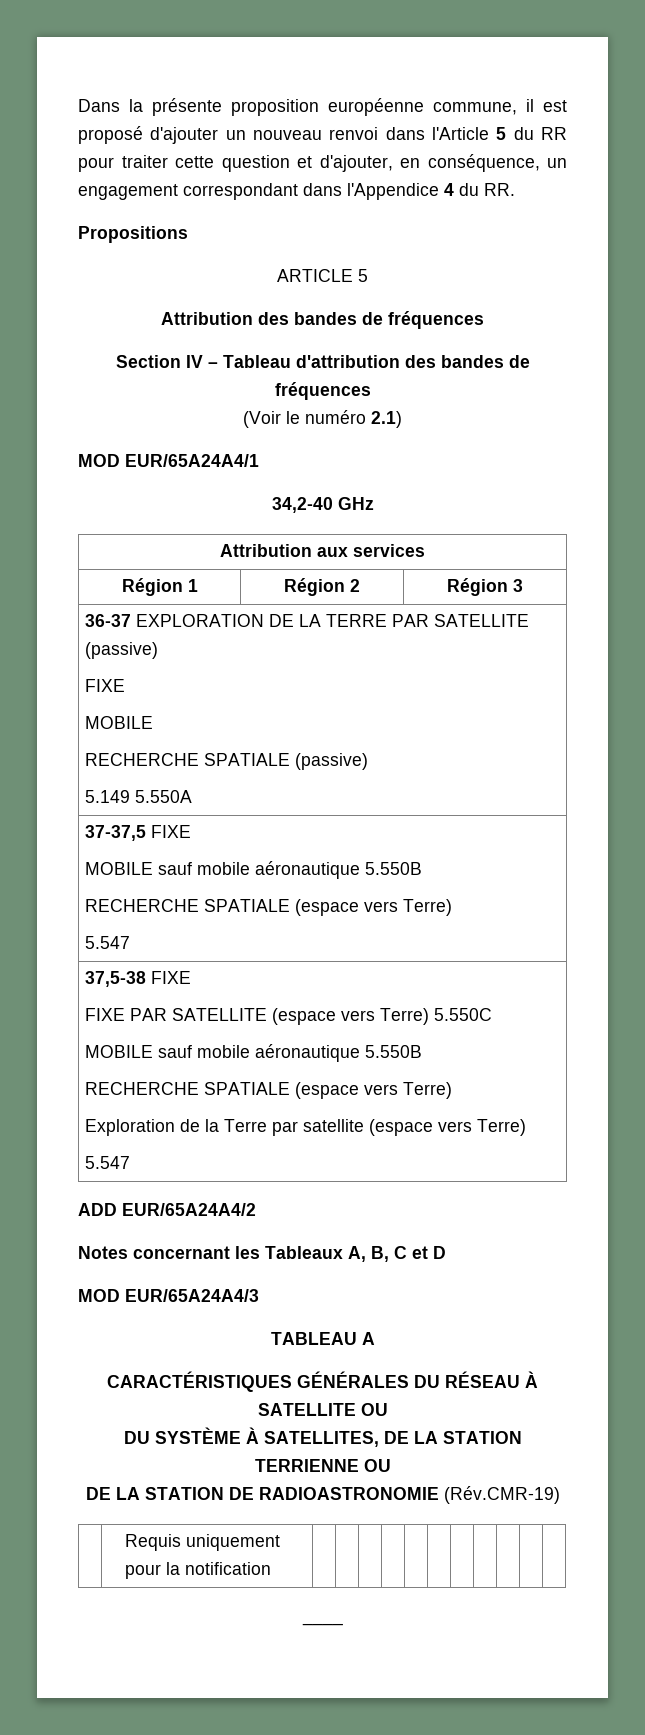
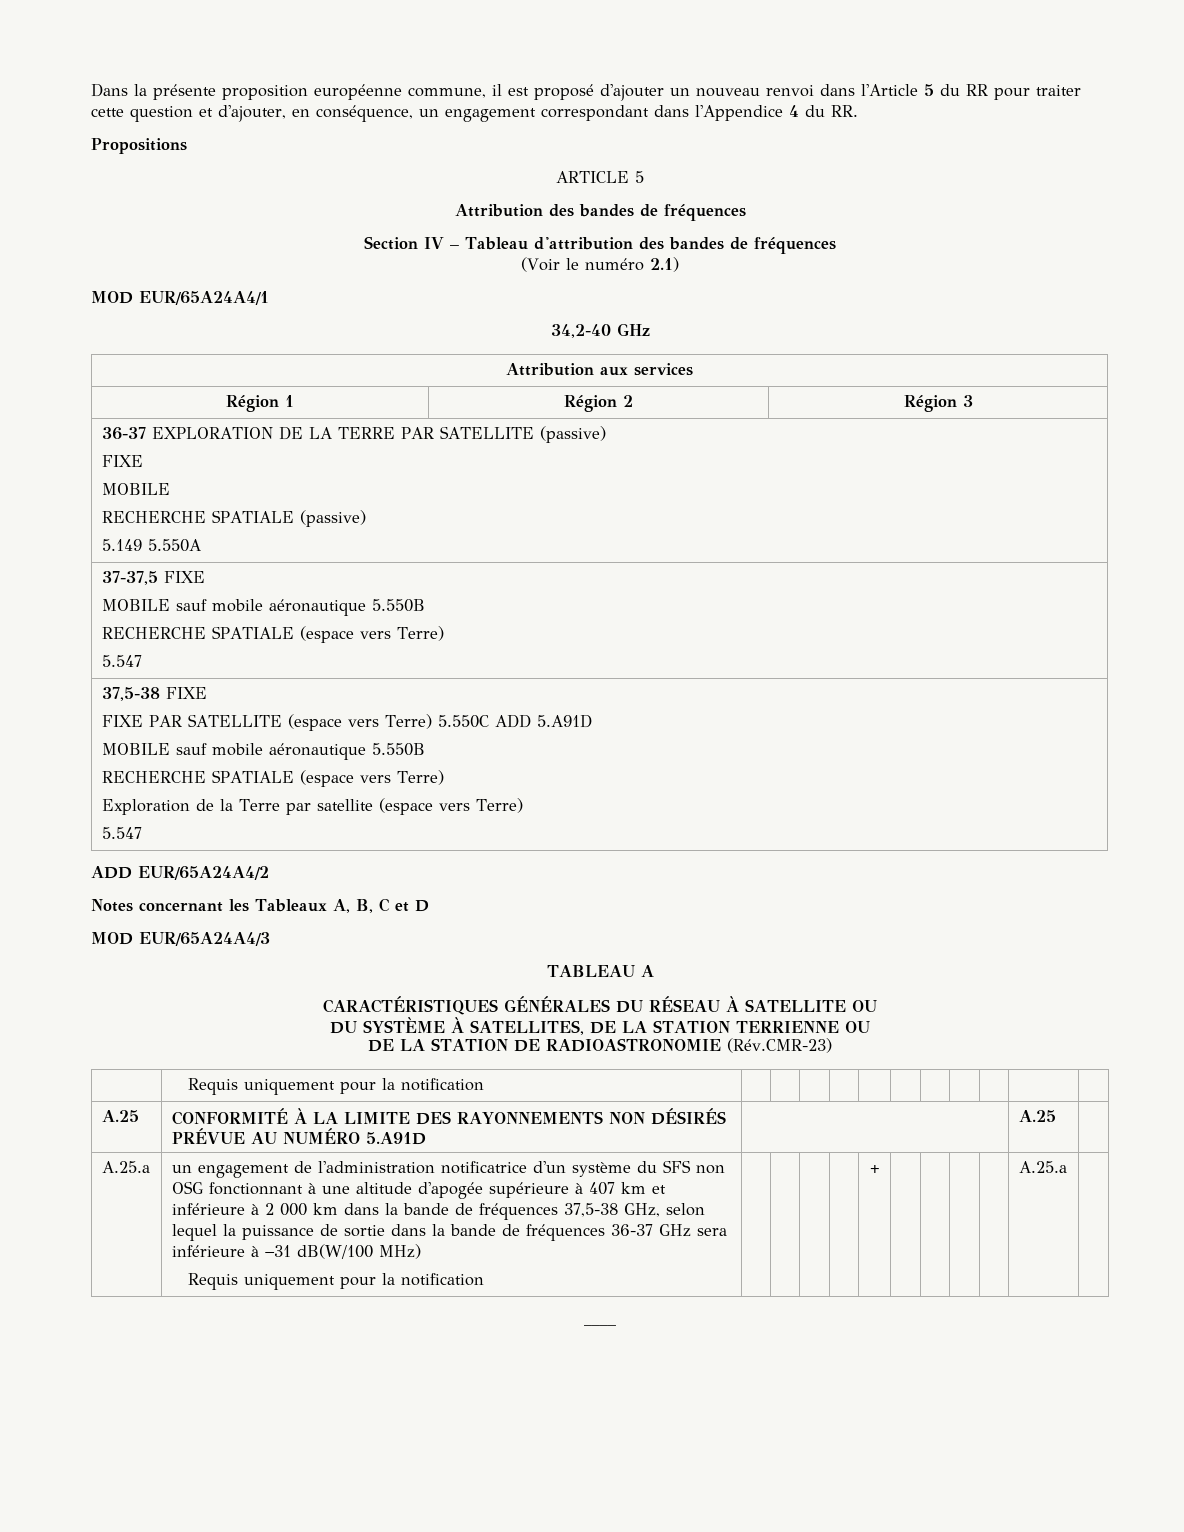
(493, 1014) none -> [494,714,592,728] ADD 5.A91D
[443,1486,560,1504] (Rév.CMR-19) -> [726,1038,832,1053] (Rév.CMR-23)
(271, 1568) none -> [101,1110,139,1122] [171,1108,726,1125] [171,1128,426,1145] [1018,1110,1056,1122] [101,1161,150,1173] [171,1160,725,1178] [171,1181,666,1199] [171,1203,705,1220] [171,1224,727,1241] [171,1244,421,1259] [187,1273,484,1290] [869,1165,880,1173] [1018,1161,1067,1173] // A.25 | CONFORMITÉ À LA LIMITE DES RAYONNEMENTS NON DÉSIRÉS PRÉVUE AU NUMÉRO 5.A91D | | A.25 | // A.25.a | un engagement de l'administration notificatrice d'un système du SFS non OSG fonctionnant à une altitude d'apogée supérieure à 407 km et inférieure à 2 000 km dans la bande de fréquences 37,5-38 GHz, selon lequel la puissance de sortie dans la bande de fréquences 36-37 GHz sera inférieure à −31 dB(W/100 MHz) // Requis uniquement pour la notification | | | | | + | | | | | A.25.a |

